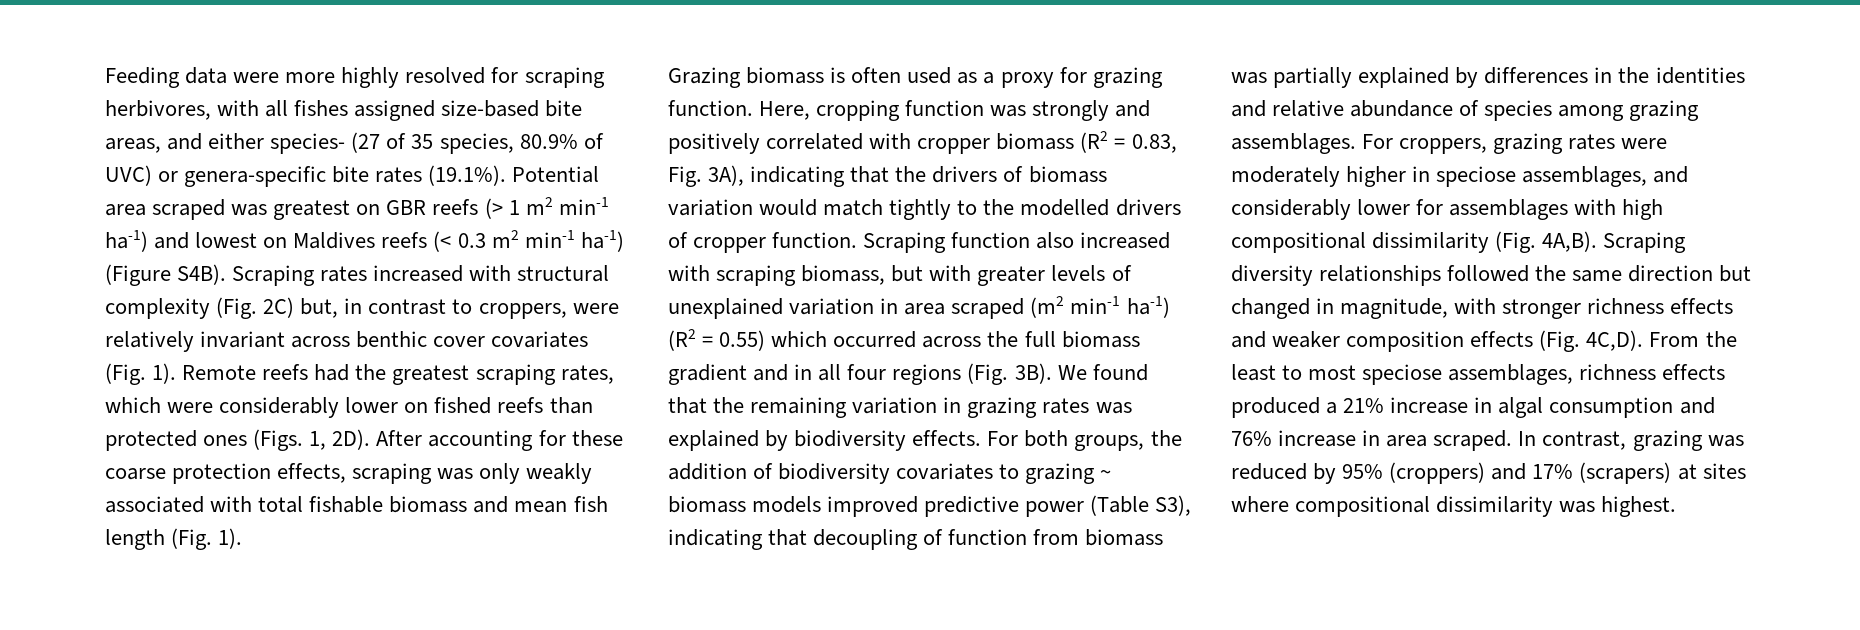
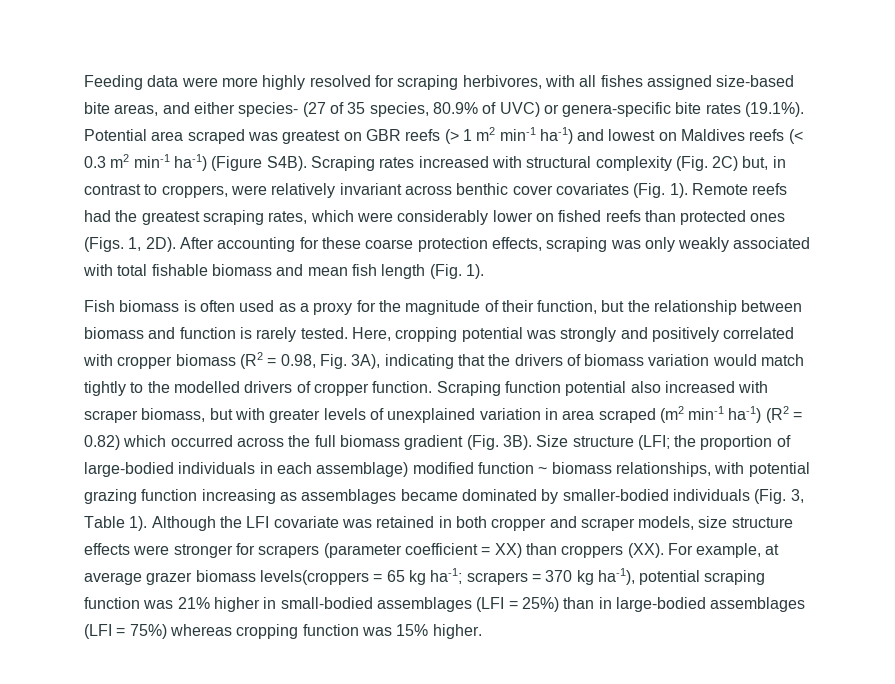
[668,67,741,88] Grazing -> [84,300,115,312] Fish
[1092,67,1163,88] [668,100,753,116] grazing function. -> [378,300,803,315] [84,327,348,342] the magnitude of their function, but the relationship between biomass and function is rarely tested.
[905,100,985,116] function -> [461,327,523,342] potential
[1131,134,1177,153] 0.83, -> [280,354,316,368] 0.98,
(1031, 240) none -> [565,381,627,396] potential
[716,265,797,286] scraping -> [84,410,138,423] scraper
[719,330,766,351] 0.55) -> [84,435,120,450] 0.82)
[753,363,1148,385] [668,397,1132,418] [668,430,1182,451] [668,463,1112,484] [668,495,1192,517] [668,529,1164,550] [1231,67,1745,88] [1231,100,1700,121] [1231,133,1668,154] [1231,166,1689,187] [1231,199,1664,220] [1231,231,1687,253] [1231,265,1752,286] [1231,298,1734,319] [1231,330,1737,352] [1231,364,1726,385] [1231,397,1715,418] [1231,430,1744,451] [1231,462,1746,484] [1231,496,1677,517] and in all four regions (Fig. 3B). We found that the remaining variation in grazing rates was explained by biodiversity effects. For both groups, the addition of biodiversity covariates to grazing ~ biomass models improved predictive power (Table S3), indicating that decoupling of function from biomass was partially explained by differences in the identities and relative abundance of species among grazing assemblages. For croppers, grazing rates were moderately higher in speciose assemblages, and considerably lower for assemblages with high compositional dissimilarity (Fig. 4A,B). Scraping diversity relationships followed the same direction but changed in magnitude, with stronger richness effects and weaker composition effects (Fig. 4C,D). From the least to most speciose assemblages, richness effects produced a 21% increase in algal consumption and 76% increase in area scraped. In contrast, grazing was reduced by 95% (croppers) and 17% (scrapers) at sites where compositional dissimilarity was highest. -> [466,435,791,450] [84,462,810,477] [84,489,804,504] [84,516,793,531] [84,543,780,558] [84,568,766,585] [84,597,806,612] [84,624,482,639] (Fig. 3B). Size structure (LFI; the proportion of large-bodied individuals in each assemblage) modified function ~ biomass relationships, with potential grazing function increasing as assemblages became dominated by smaller-bodied individuals (Fig. 3, Table 1). Although the LFI covariate was retained in both cropper and scraper models, size structure effects were stronger for scrapers (parameter coefficient = XX) than croppers (XX). For example, at average grazer biomass levels(croppers = 65 kg ha-1; scrapers = 370 kg ha-1), potential scraping function was 21% higher in small-bodied assemblages (LFI = 25%) than in large-bodied assemblages (LFI = 75%) whereas cropping function was 15% higher.

